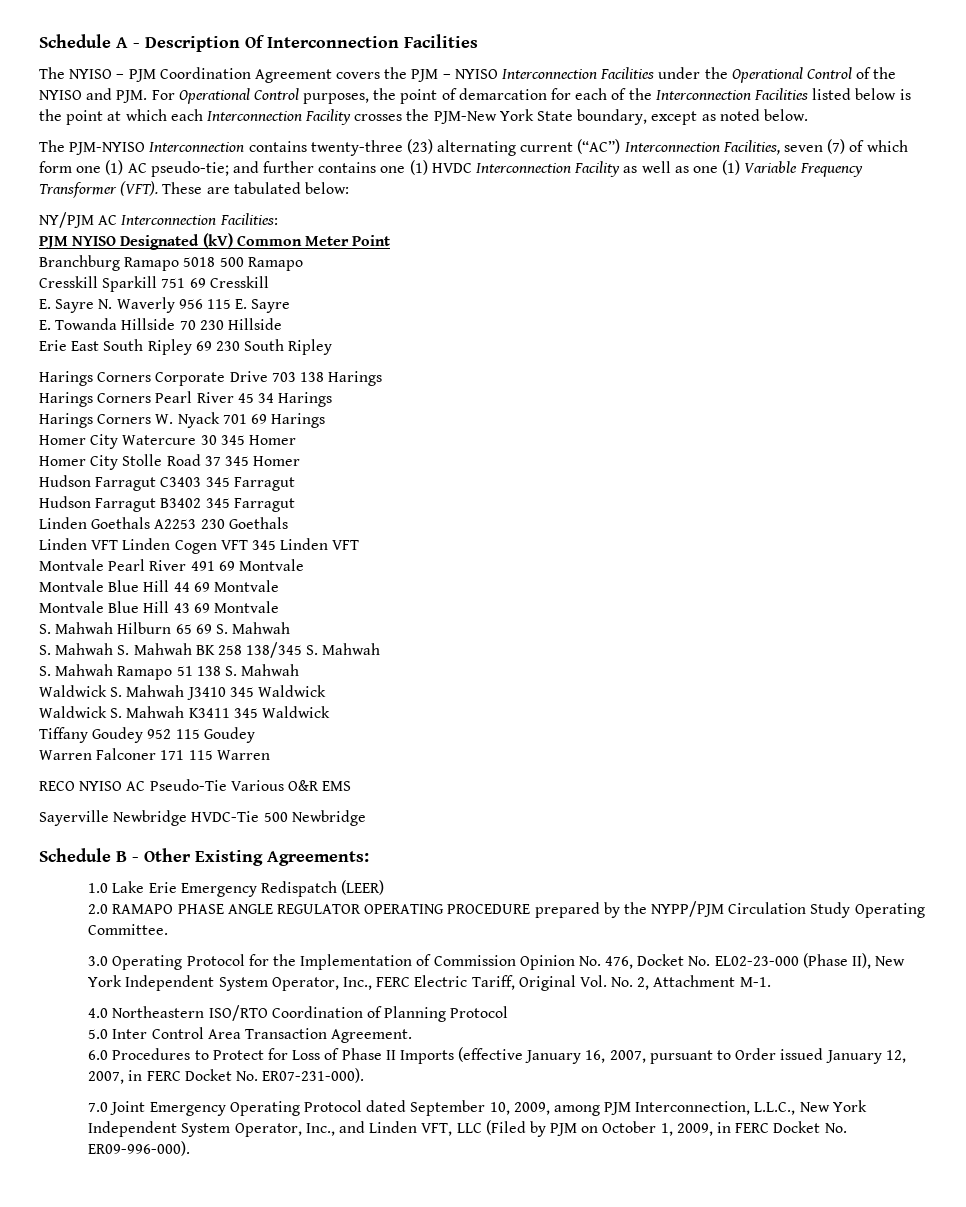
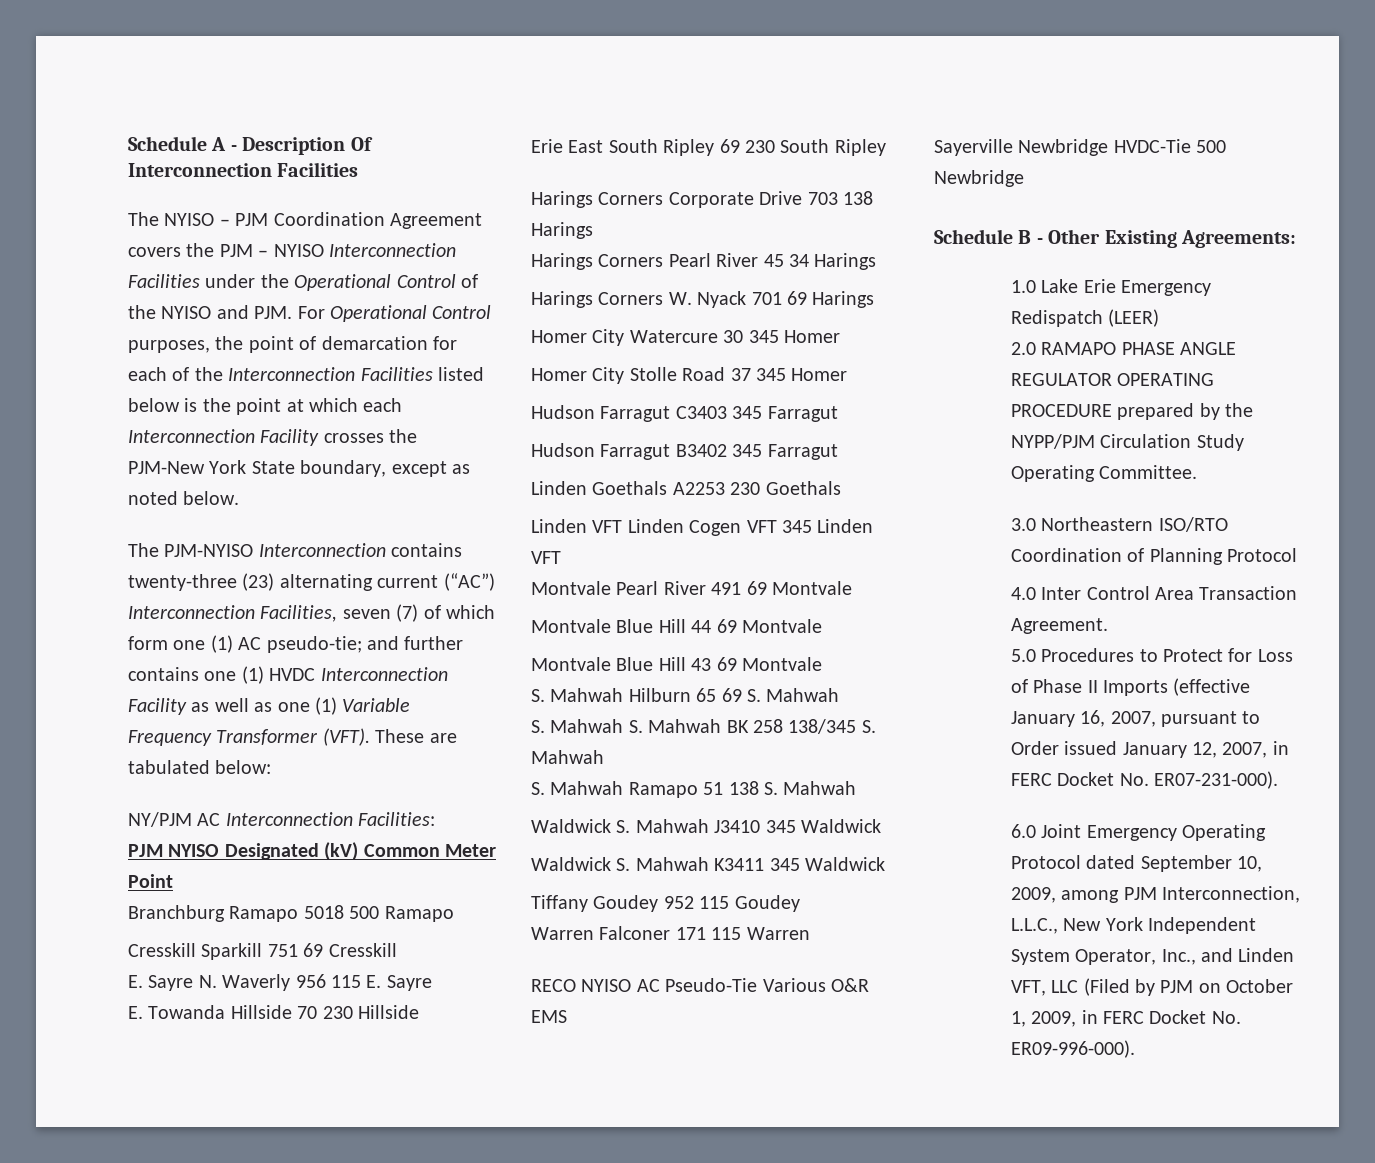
[112,953,906,970] [88,975,771,991] [88,1008,109,1018] Operating Protocol for the Implementation of Commission Opinion No. 476, Docket No. EL02-23-000 (Phase II), New York Independent System Operator, Inc., FERC Electric Tariff, Original Vol. No. 2, Attachment M-1. // 4.0 -> (1036, 524) none
[88,1029,109,1039] 5.0 -> [1010,587,1036,600] 4.0
[88,1050,109,1060] 6.0 -> [1010,649,1036,662] 5.0
[88,1102,109,1112] 7.0 -> [1010,824,1036,838] 6.0

